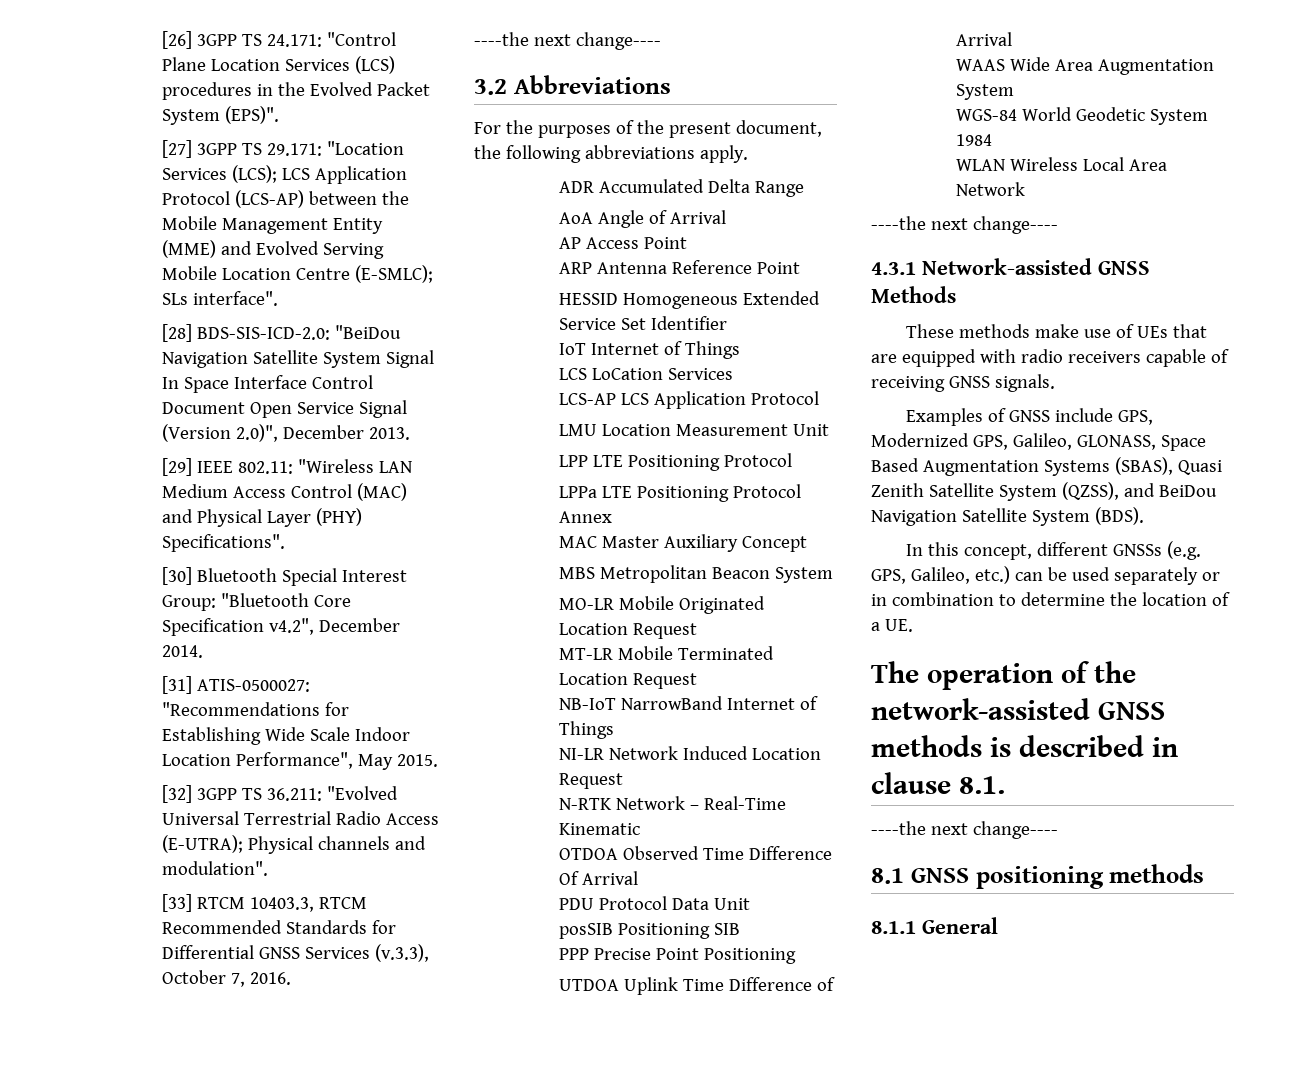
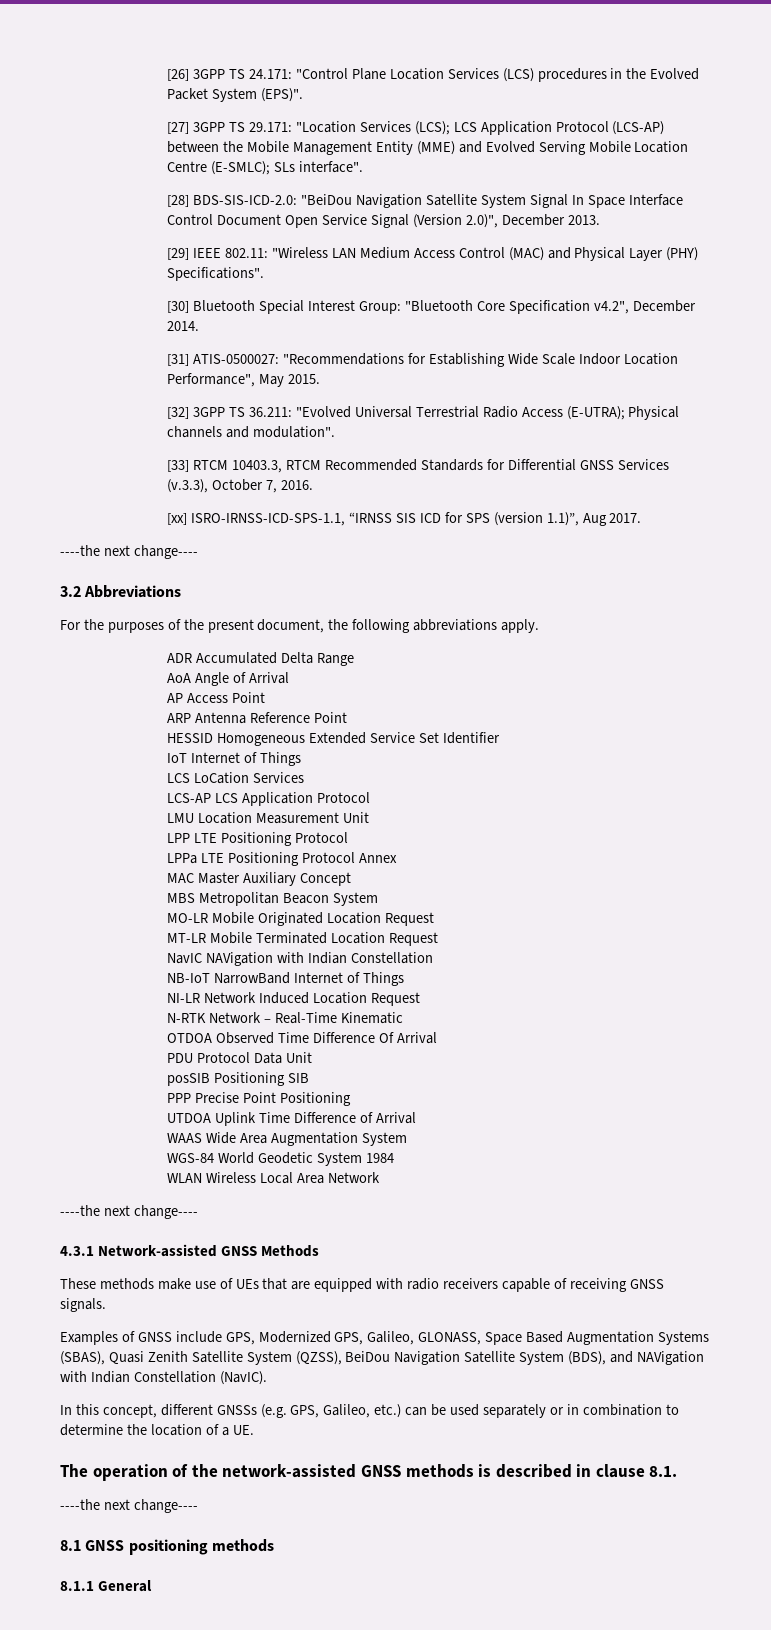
(291, 978) none -> [167,512,642,526] // [xx] ISRO-IRNSS-ICD-SPS-1.1, “IRNSS SIS ICD for SPS (version 1.1)”, Aug 2017.
(697, 681) none -> [167,952,433,966] // NavIC NAVigation with Indian Constellation
[1123,483,1155,497] and -> (342, 1358) none
[1094,507,1144,525] (BDS). -> [568,1351,704,1365] [60,1371,267,1385] (BDS), and NAVigation with Indian Constellation (NavIC).

